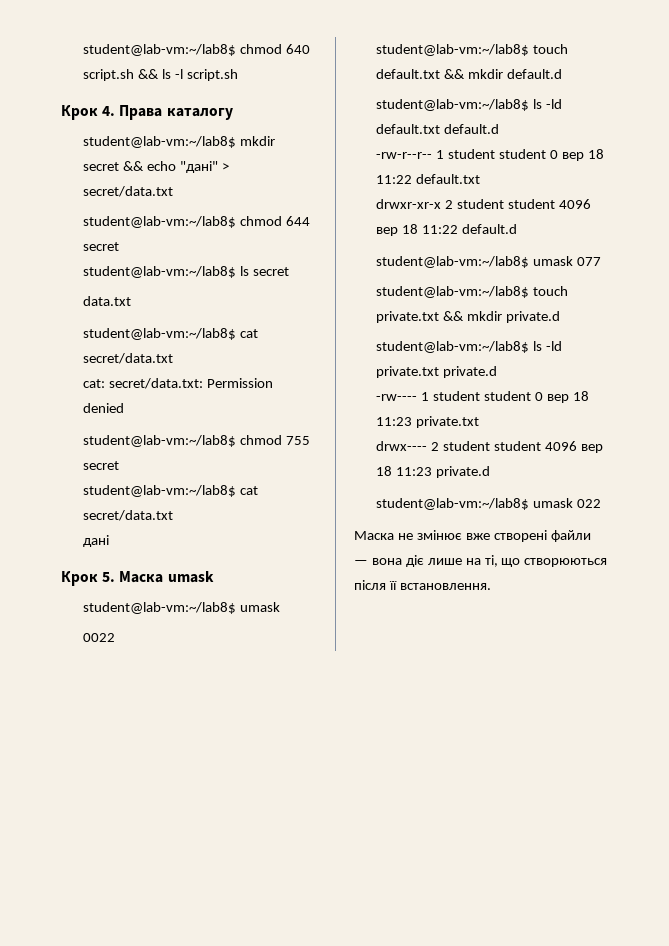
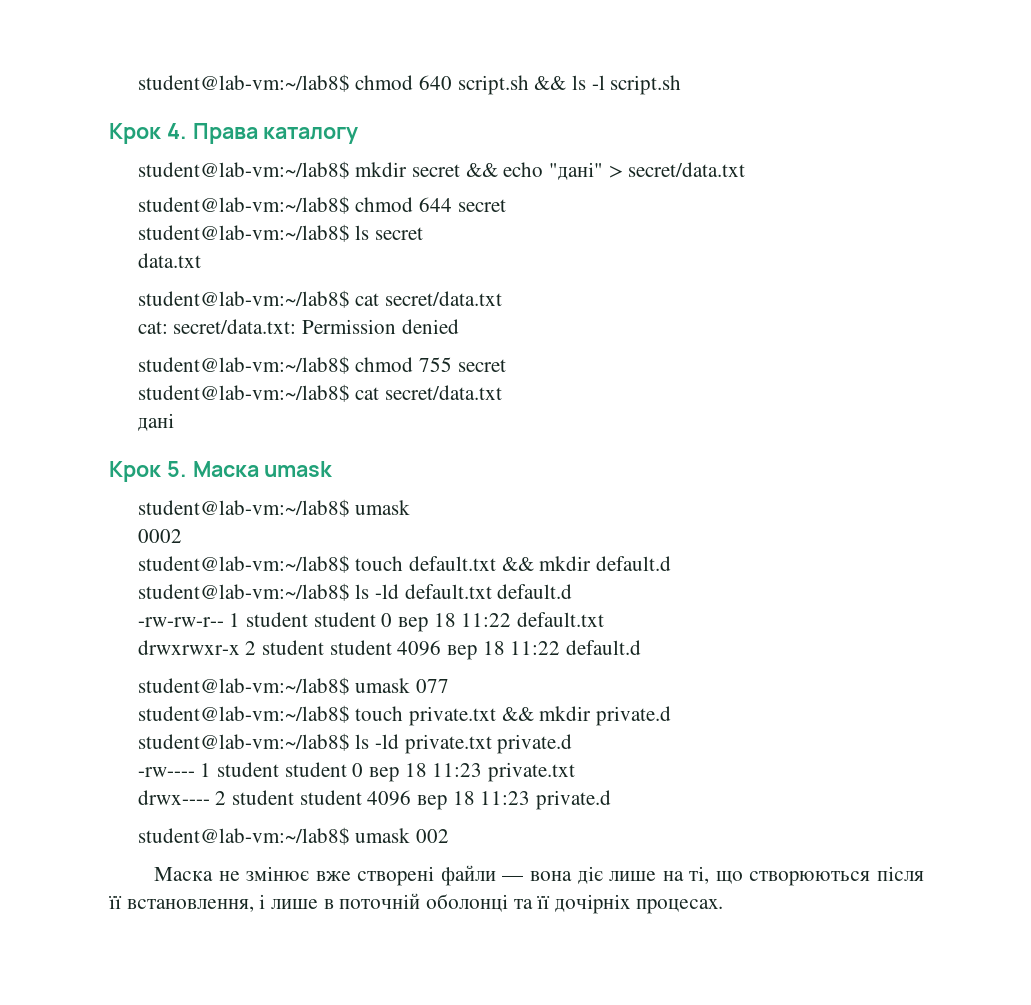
[83,633,116,642] 0022 -> [137,529,182,543] 0002
[376,152,433,159] -rw-r--r-- -> [137,617,224,627] -rw-rw-r--
[376,199,442,209] drwxr-xr-x -> [137,640,240,655] drwxrwxr-x
[577,499,602,508] 022 -> [416,829,450,843] 002
[399,583,491,590] встановлення. -> [126,893,723,914] встановлення, і лише в поточній оболонці та її дочірніх процесах.

